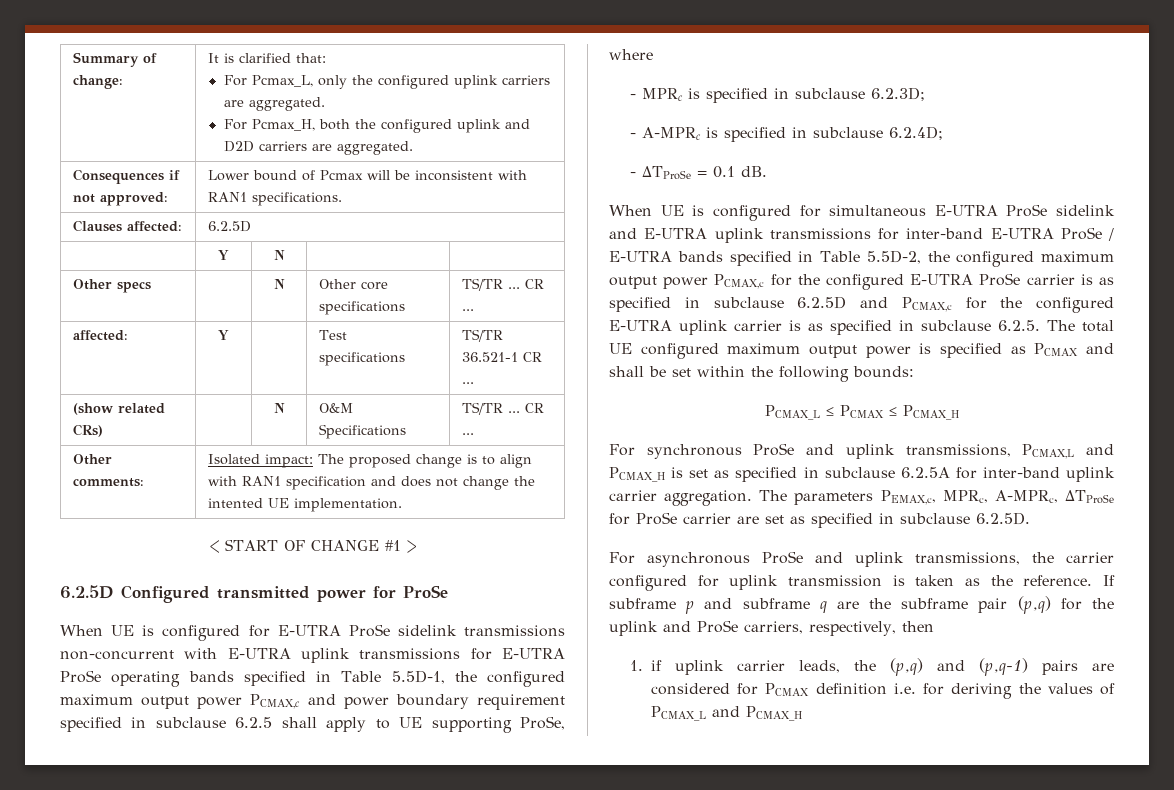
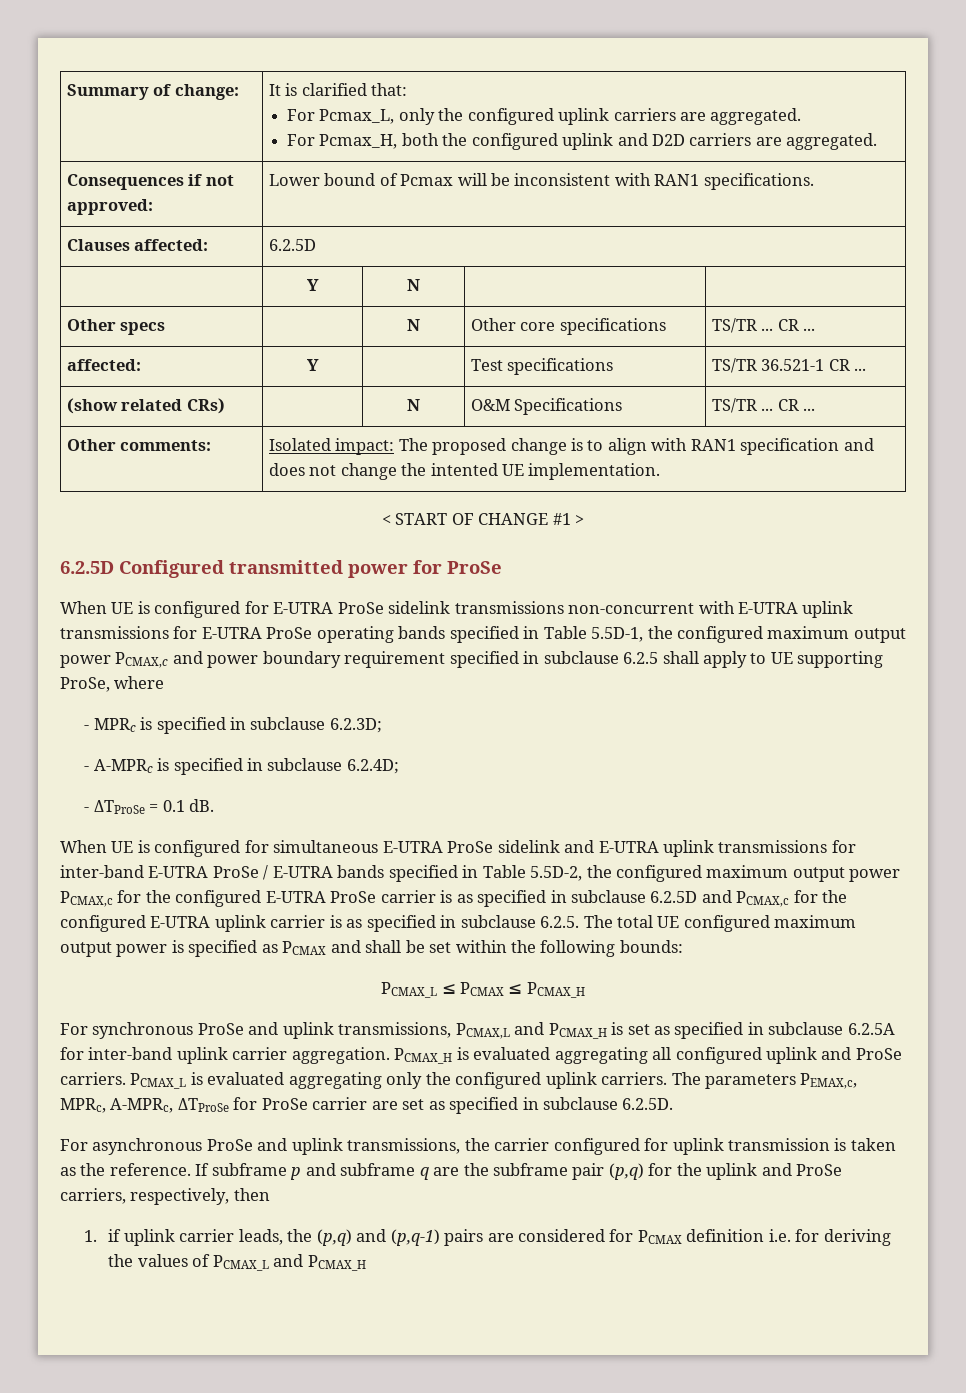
(753, 498) none -> [394,1047,902,1064] [60,1072,668,1089] PCMAX_H is evaluated aggregating all configured uplink and ProSe carriers. PCMAX_L is evaluated aggregating only the configured uplink carriers.

